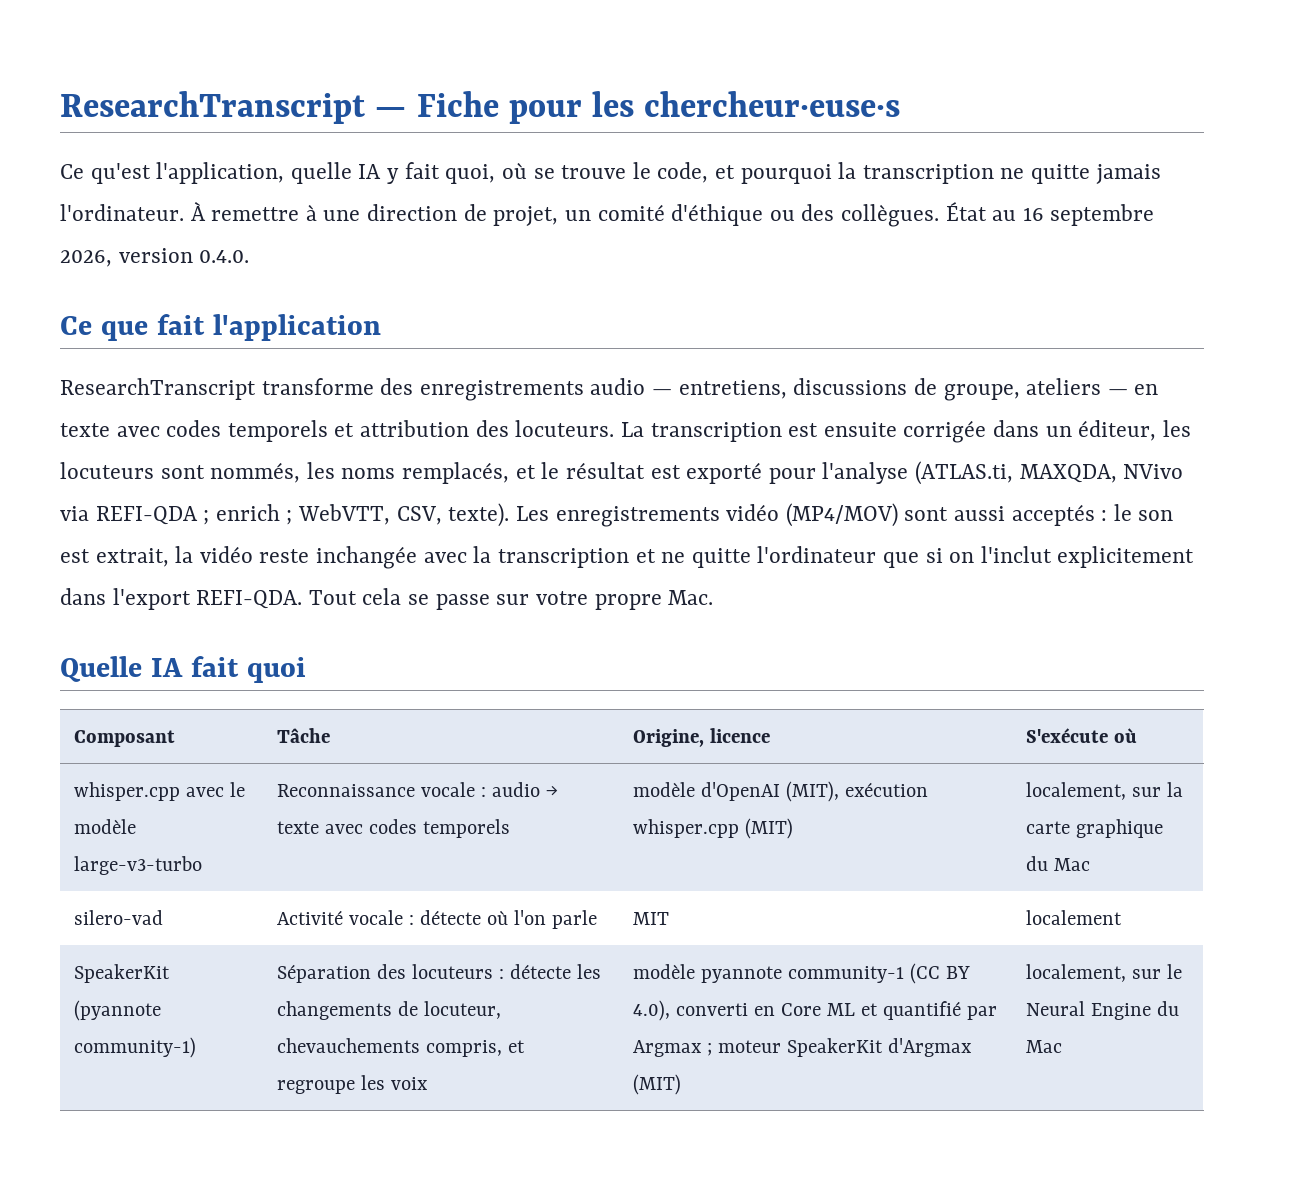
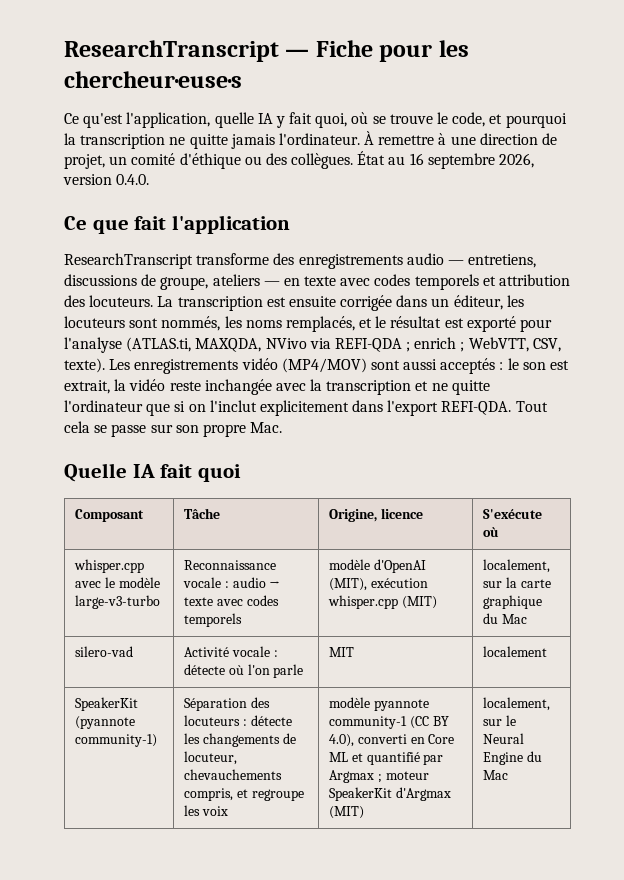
[535,591,588,605] votre -> [175,425,199,433] son

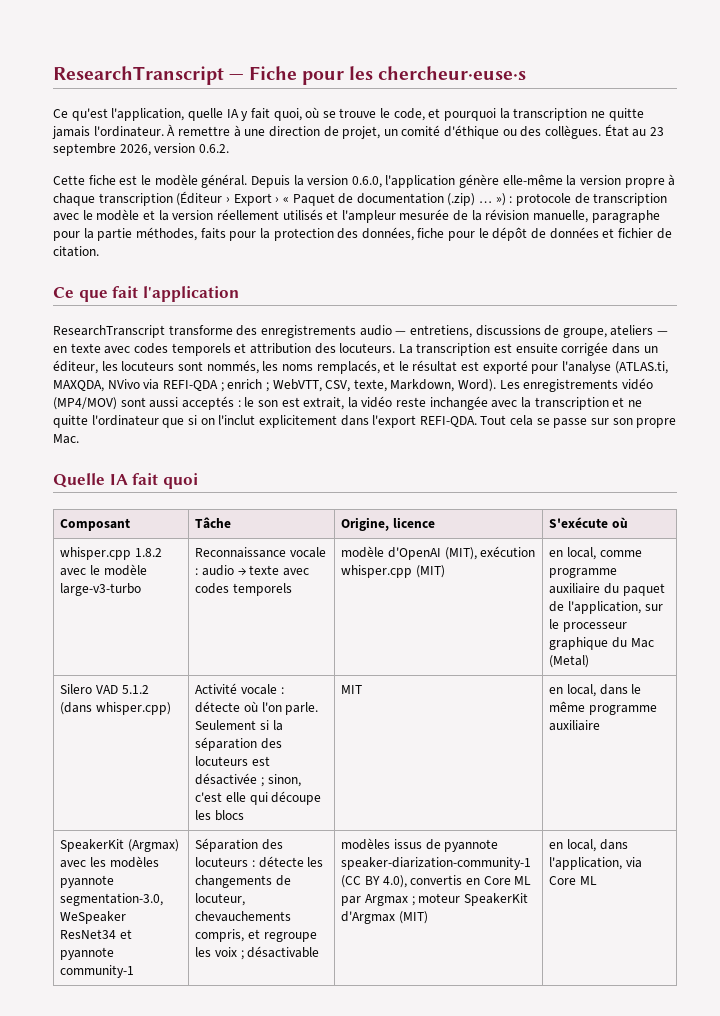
[409,153,424,165] 16 -> [649,127,664,136] 23
[116,174,150,185] 0.4.0. -> [198,144,229,153] [53,174,676,188] [53,191,668,206] [53,209,660,223] [53,227,672,241] [53,246,99,257] 0.6.2. // Cette fiche est le modèle général. Depuis la version 0.6.0, l'application génère elle-même la version propre à chaque transcription (Éditeur › Export › « Paquet de documentation (.zip) … ») : protocole de transcription avec le modèle et la version réellement utilisés et l'ampleur mesurée de la révision manuelle, paragraphe pour la partie méthodes, faits pour la protection des données, fiche pour le dépôt de données et fichier de citation.
[64,358,105,373] texte). -> [353,379,497,392] texte, Markdown, Word).
(145, 566) none -> [135,548,163,557] 1.8.2
[483,559,551,573] [483,577,551,588] [483,595,543,609] [483,613,527,624] [75,646,134,657] localement, sur la carte graphique du Mac // silero-vad -> [549,547,642,560] [549,568,618,578] [549,583,665,596] [549,601,663,614] [549,619,628,632] [549,637,654,650] [549,655,590,668] [60,684,149,694] [60,702,172,715] en local, comme programme auxiliaire du paquet de l'application, sur le processeur graphique du Mac (Metal) // Silero VAD 5.1.2 (dans whisper.cpp)
[273,664,304,678] [329,647,355,657] [483,646,548,657] [75,697,139,711] [75,716,136,729] [75,734,158,747] parle | MIT | localement // SpeakerKit (pyannote community-1) -> [285,702,319,715] [195,720,283,731] [195,737,283,751] [195,756,271,766] [195,773,301,787] [195,791,322,805] [195,810,245,821] [341,685,363,694] [549,684,642,697] [549,701,658,715] [549,720,601,731] [60,839,180,852] [60,856,159,868] [60,875,115,888] [60,893,164,906] [60,911,127,924] [60,929,133,939] [60,947,115,960] [60,965,135,978] parle. Seulement si la séparation des locuteurs est désactivée ; sinon, c'est elle qui découpe les blocs | MIT | en local, dans le même programme auxiliaire // SpeakerKit (Argmax) avec les modèles pyannote segmentation-3.0, WeSpeaker ResNet34 et pyannote community-1
[329,697,429,711] [329,716,408,729] | modèle pyannote community-1 -> [240,946,320,960] [341,838,499,852] [341,857,532,870] ; désactivable | modèles issus de pyannote speaker-diarization-community-1
[357,734,407,744] converti -> [410,875,463,885] convertis
[351,752,420,765] et quantifié -> (532, 880) none
[483,697,551,711] [483,715,516,726] [483,733,525,744] [483,751,542,765] [483,770,509,780] localement, sur le Neural Engine du Mac -> [549,839,628,852] [549,857,643,870] [549,876,598,885] en local, dans l'application, via Core ML

